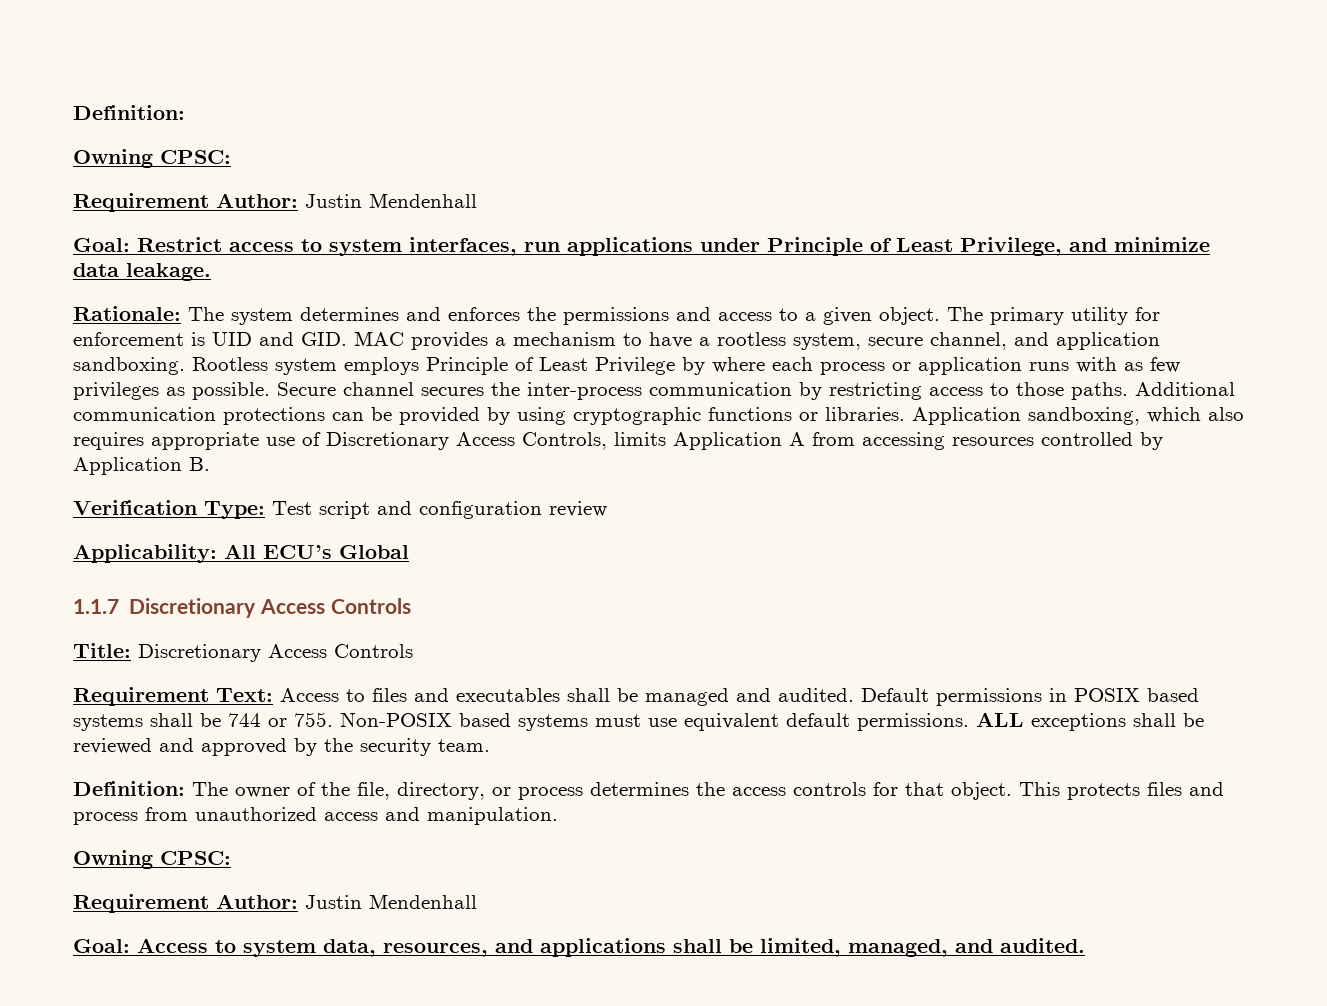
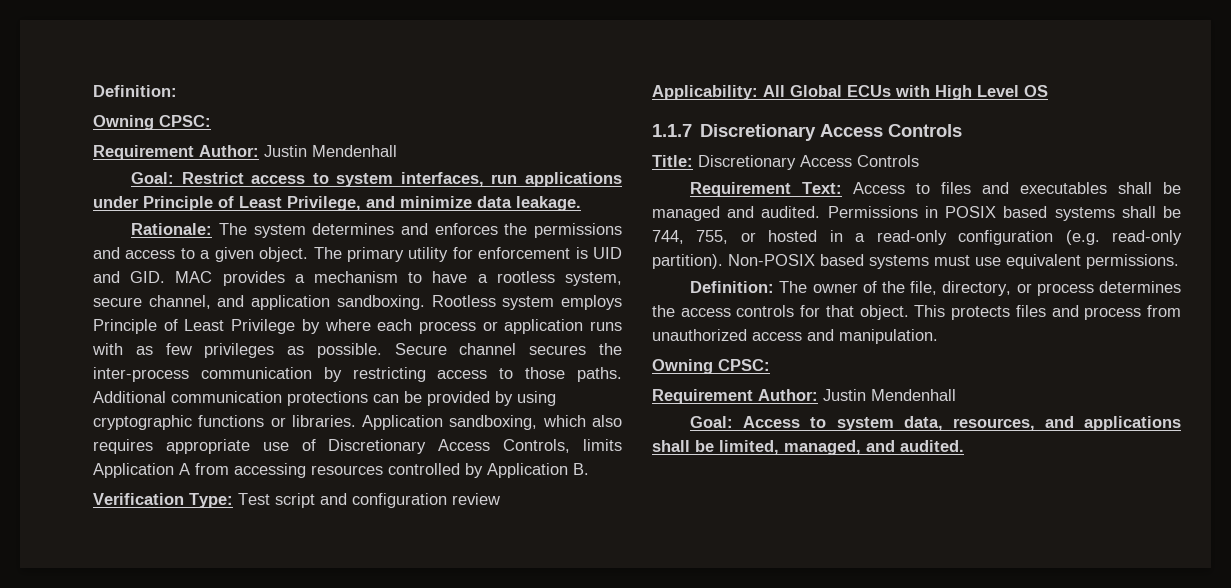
[263,545,332,559] ECU’s -> (785, 91) none
(409, 552) none -> [847,85,1048,100] ECUs with High Level OS
[861,688,1042,706] Default permissions -> [827,206,918,218] Permissions
[228,712,333,727] 744 or 755. -> [652,230,1182,245] [652,254,723,269] 744, 755, or hosted in a read-only configuration (e.g. read-only partition).
[786,713,850,727] default -> (1081, 261) none
[976,712,1204,731] [73,738,490,756] ALL exceptions shall be reviewed and approved by the security team. -> (1179, 261) none

